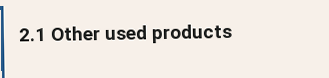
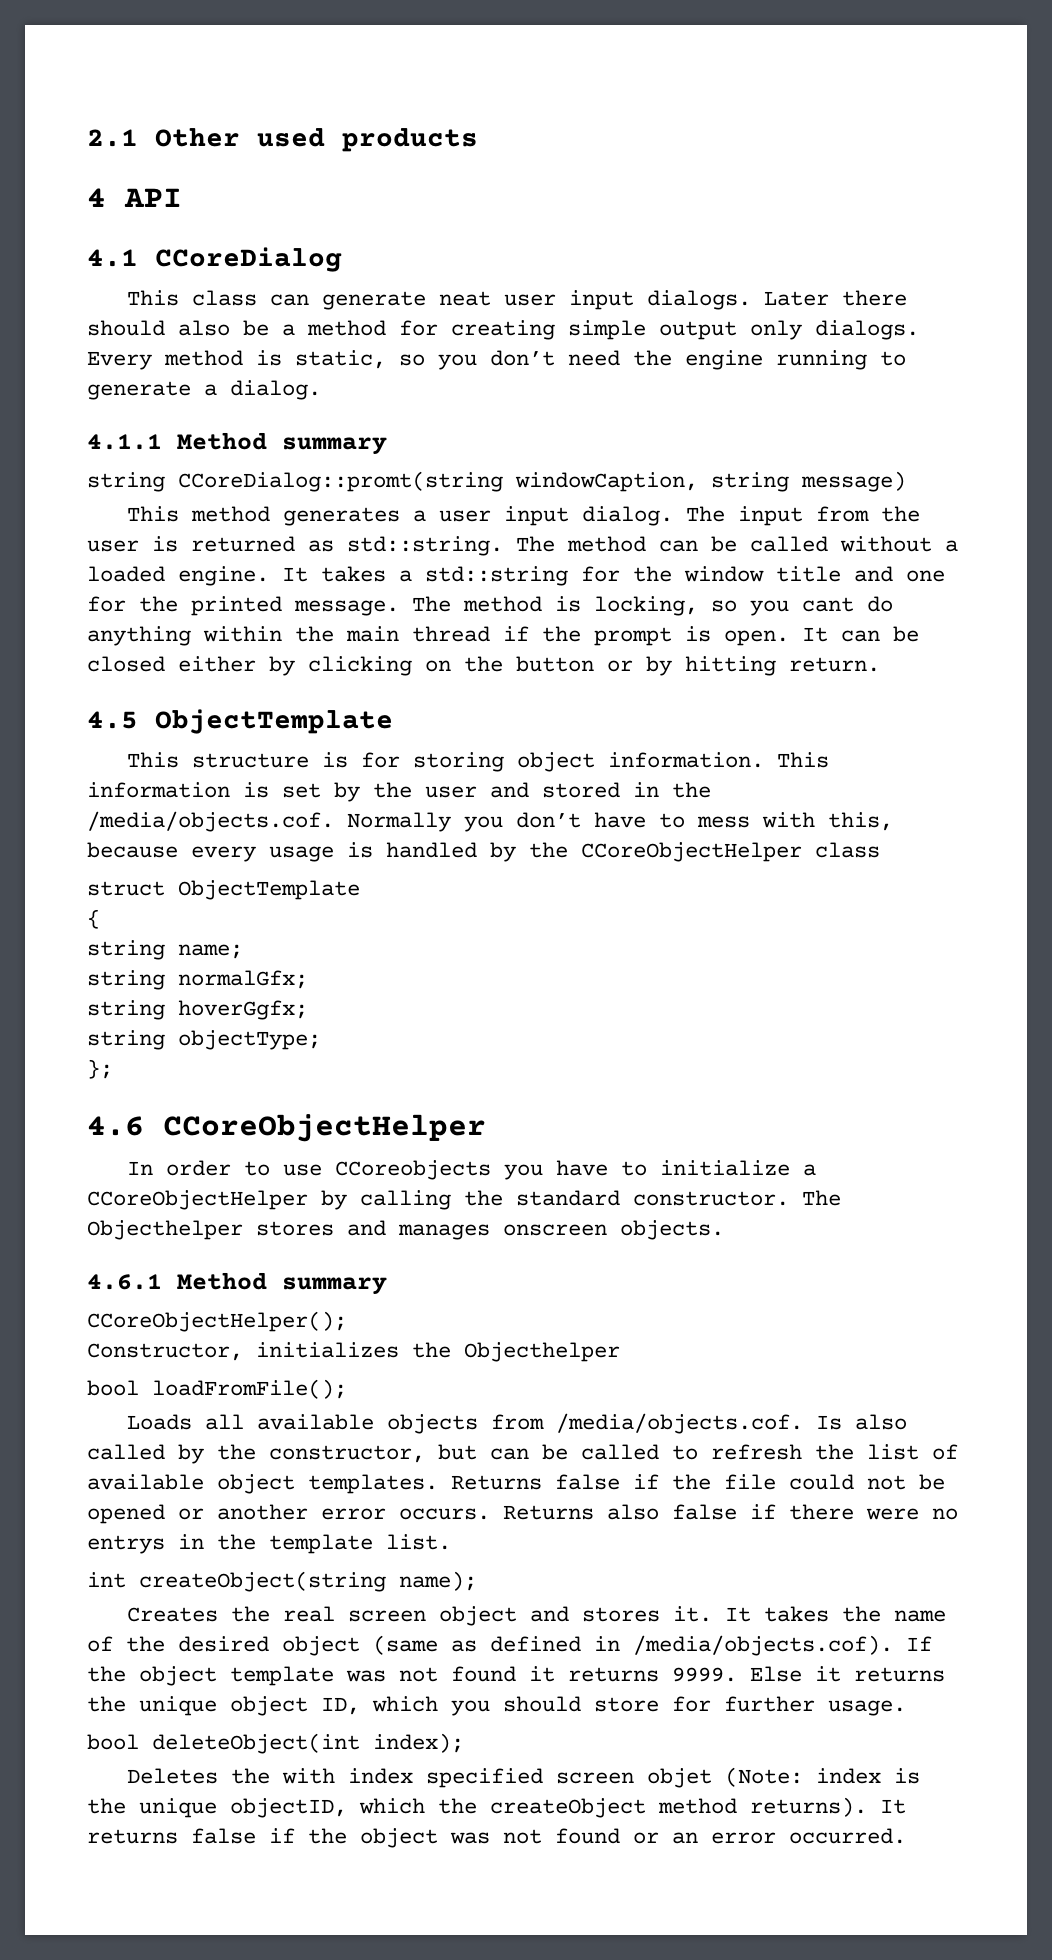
(234, 33) none -> [87,188,182,207] [87,247,342,272] [127,290,908,310] [87,320,919,340] [87,350,906,370] [87,380,321,400] [87,432,387,455] [87,471,906,492] [127,506,921,526] [87,536,958,556] [87,566,945,586] [87,596,893,616] [87,626,919,646] [87,656,880,676] [87,709,393,734] [127,752,830,772] [87,782,711,802] [87,811,893,832] [87,842,880,862] [87,880,360,900] [87,909,100,929] [87,940,243,960] [87,970,308,990] [87,1000,308,1020] [87,1030,321,1050] [87,1059,113,1079] [87,1114,486,1142] [127,1160,817,1180] [87,1190,841,1210] [87,1220,724,1240] [87,1272,387,1295] [87,1311,347,1332] [87,1342,620,1362] [87,1379,347,1399] [127,1413,908,1434] [87,1444,958,1464] [87,1474,945,1494] [87,1504,958,1524] [87,1534,451,1554] [87,1571,477,1592] [127,1606,947,1626] [87,1635,932,1656] [87,1666,945,1686] [87,1696,906,1716] [87,1733,464,1754] [127,1767,921,1788] [87,1797,906,1818] [87,1828,906,1848] // 4 API // 4.1 CCoreDialog // This class can generate neat user input dialogs. Later there should also be a method for creating simple output only dialogs. Every method is static, so you don’t need the engine running to generate a dialog. // 4.1.1 Method summary // string CCoreDialog::promt(string windowCaption, string message) // This method generates a user input dialog. The input from the user is returned as std::string. The method can be called without a loaded engine. It takes a std::string for the window title and one for the printed message. The method is locking, so you cant do anything within the main thread if the prompt is open. It can be closed either by clicking on the button or by hitting return. // 4.5 ObjectTemplate // This structure is for storing object information. This information is set by the user and stored in the /media/objects.cof. Normally you don’t have to mess with this, because every usage is handled by the CCoreObjectHelper class // struct ObjectTemplate // { // string name; // string normalGfx; // string hoverGgfx; // string objectType; // }; // 4.6 CCoreObjectHelper // In order to use CCoreobjects you have to initialize a CCoreObjectHelper by calling the standard constructor. The Objecthelper stores and manages onscreen objects. // 4.6.1 Method summary // CCoreObjectHelper(); // Constructor, initializes the Objecthelper // bool loadFromFile(); // Loads all available objects from /media/objects.cof. Is also called by the constructor, but can be called to refresh the list of available object templates. Returns false if the file could not be opened or another error occurs. Returns also false if there were no entrys in the template list. // int createObject(string name); // Creates the real screen object and stores it. It takes the name of the desired object (same as defined in /media/objects.cof). If the object template was not found it returns 9999. Else it returns the unique object ID, which you should store for further usage. // bool deleteObject(int index); // Deletes the with index specified screen objet (Note: index is the unique objectID, which the createObject method returns). It returns false if the object was not found or an error occurred.

